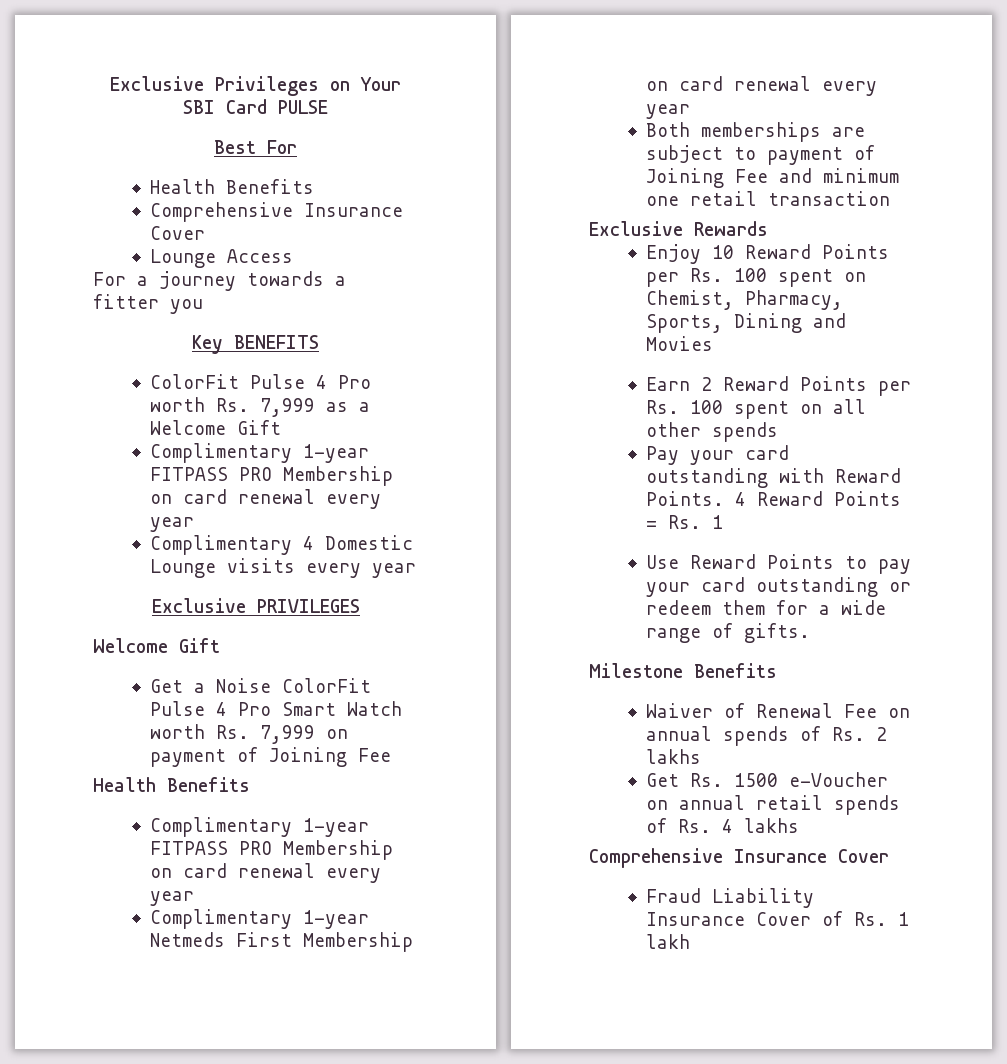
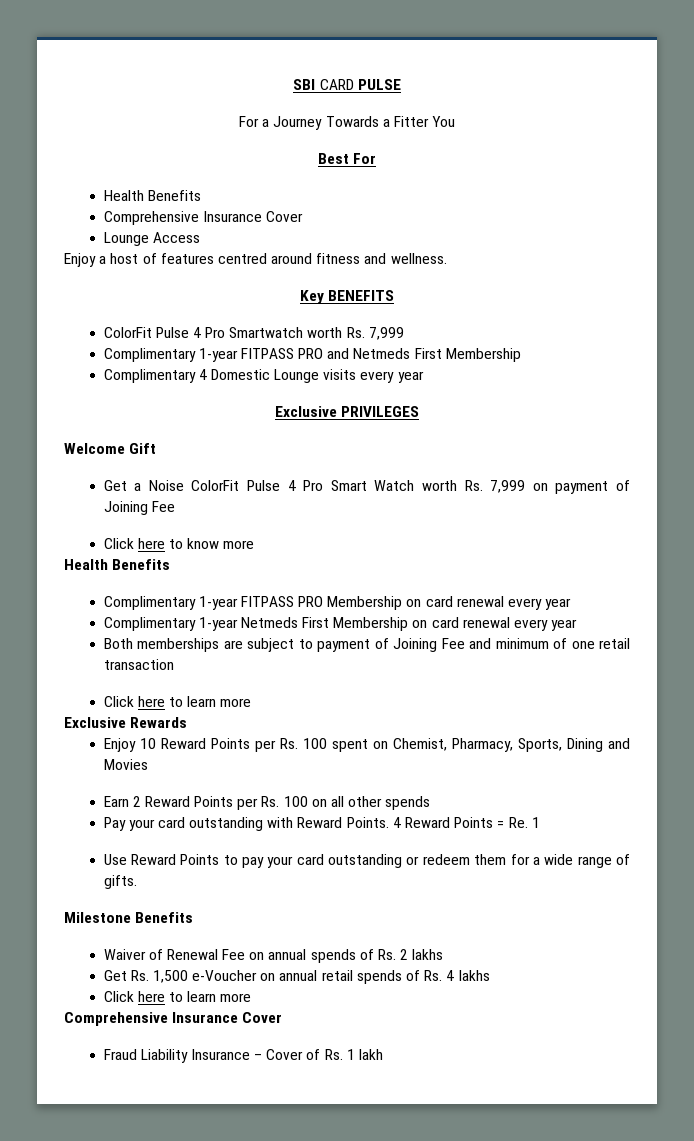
[110,76,401,96] [183,99,328,114] Exclusive Privileges on Your SBI Card PULSE -> [293,79,401,90] [238,116,456,130] SBI CARD PULSE // For a Journey Towards a Fitter You
[93,271,346,291] [93,294,203,314] For a journey towards a fitter you -> [64,253,447,267] Enjoy a host of features centred around fitness and wellness.
[150,397,371,417] [150,420,282,435] [150,443,370,463] [150,466,394,486] [150,489,382,509] [150,517,195,532] worth Rs. 7,999 as a Welcome Gift // Complimentary 1-year FITPASS PRO Membership on card renewal every year -> [229,327,404,340] [103,348,521,362] Smartwatch worth Rs. 7,999 // Complimentary 1-year FITPASS PRO and Netmeds First Membership
(392, 755) none -> [103,538,255,549] // Click here to know more
(900, 175) none -> [552,638,567,649] of
(891, 198) none -> [103,696,252,707] // Click here to learn more
[734,401,790,419] spent -> (308, 801) none
[668,515,702,529] Rs. -> [508,817,528,828] Re.
[734,773,779,787] 1500 -> [152,970,188,983] 1,500
(800, 825) none -> [103,991,252,1002] // Click here to learn more
(746, 919) none -> [254,1054,263,1060] –

